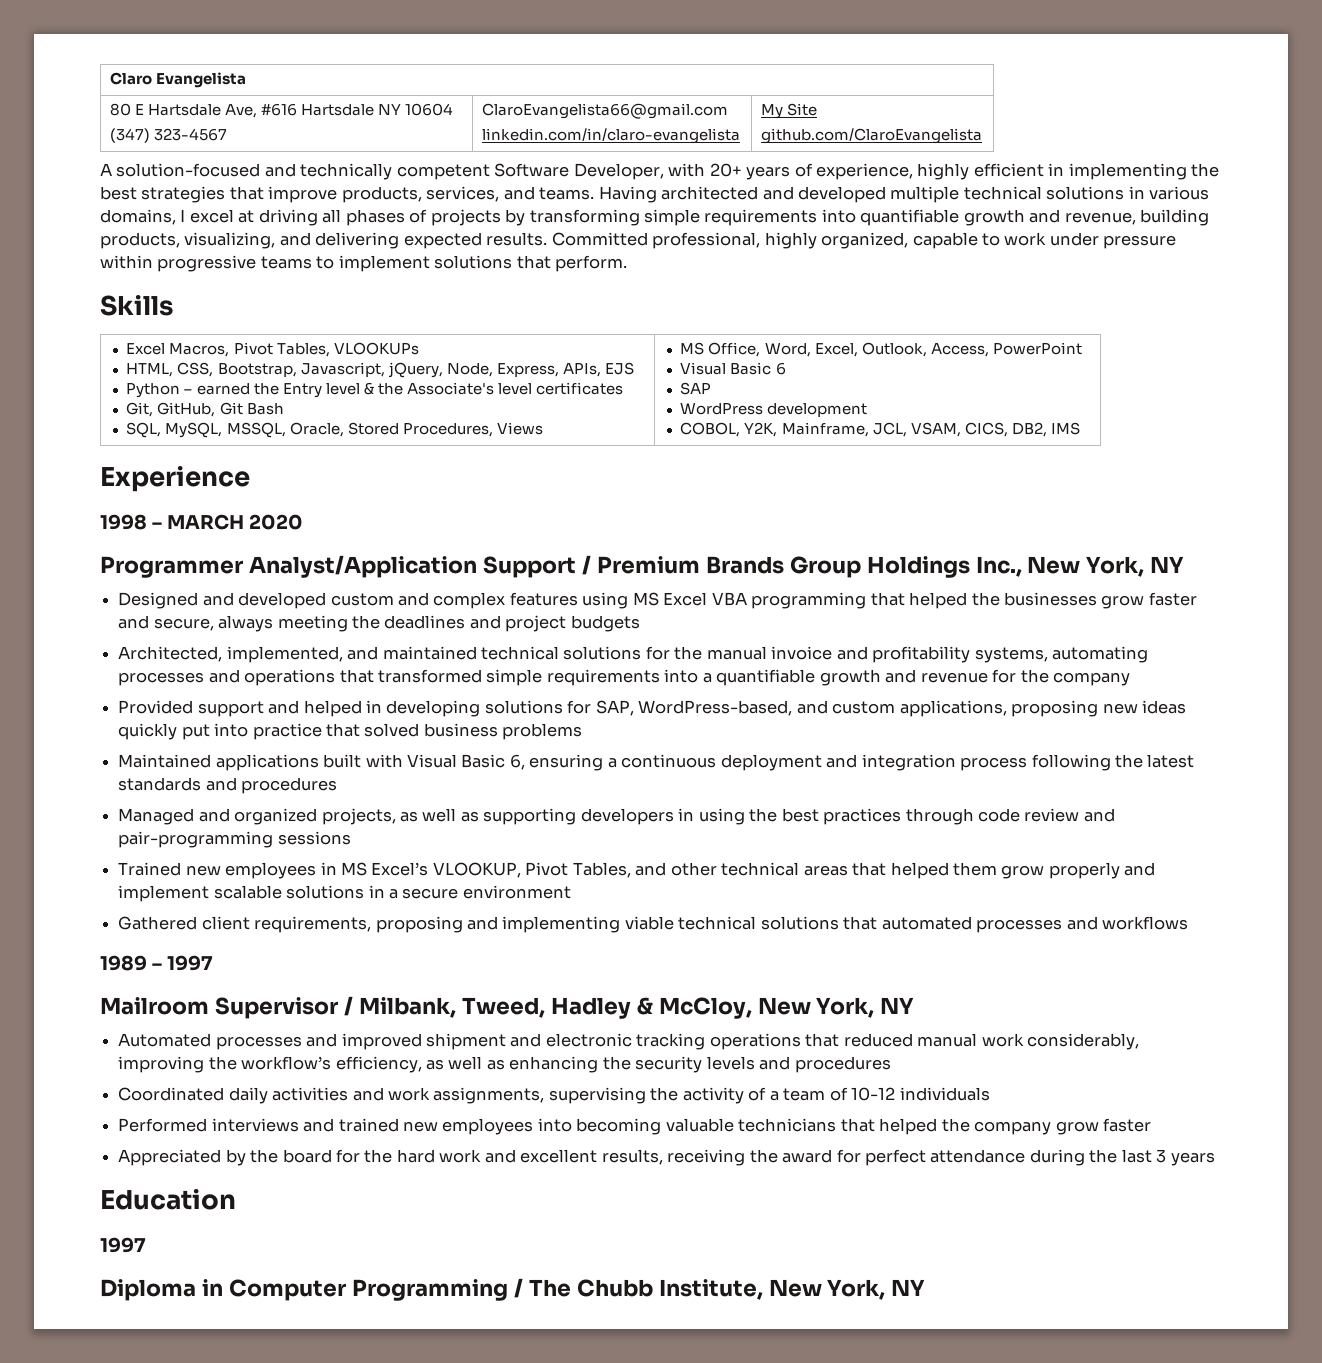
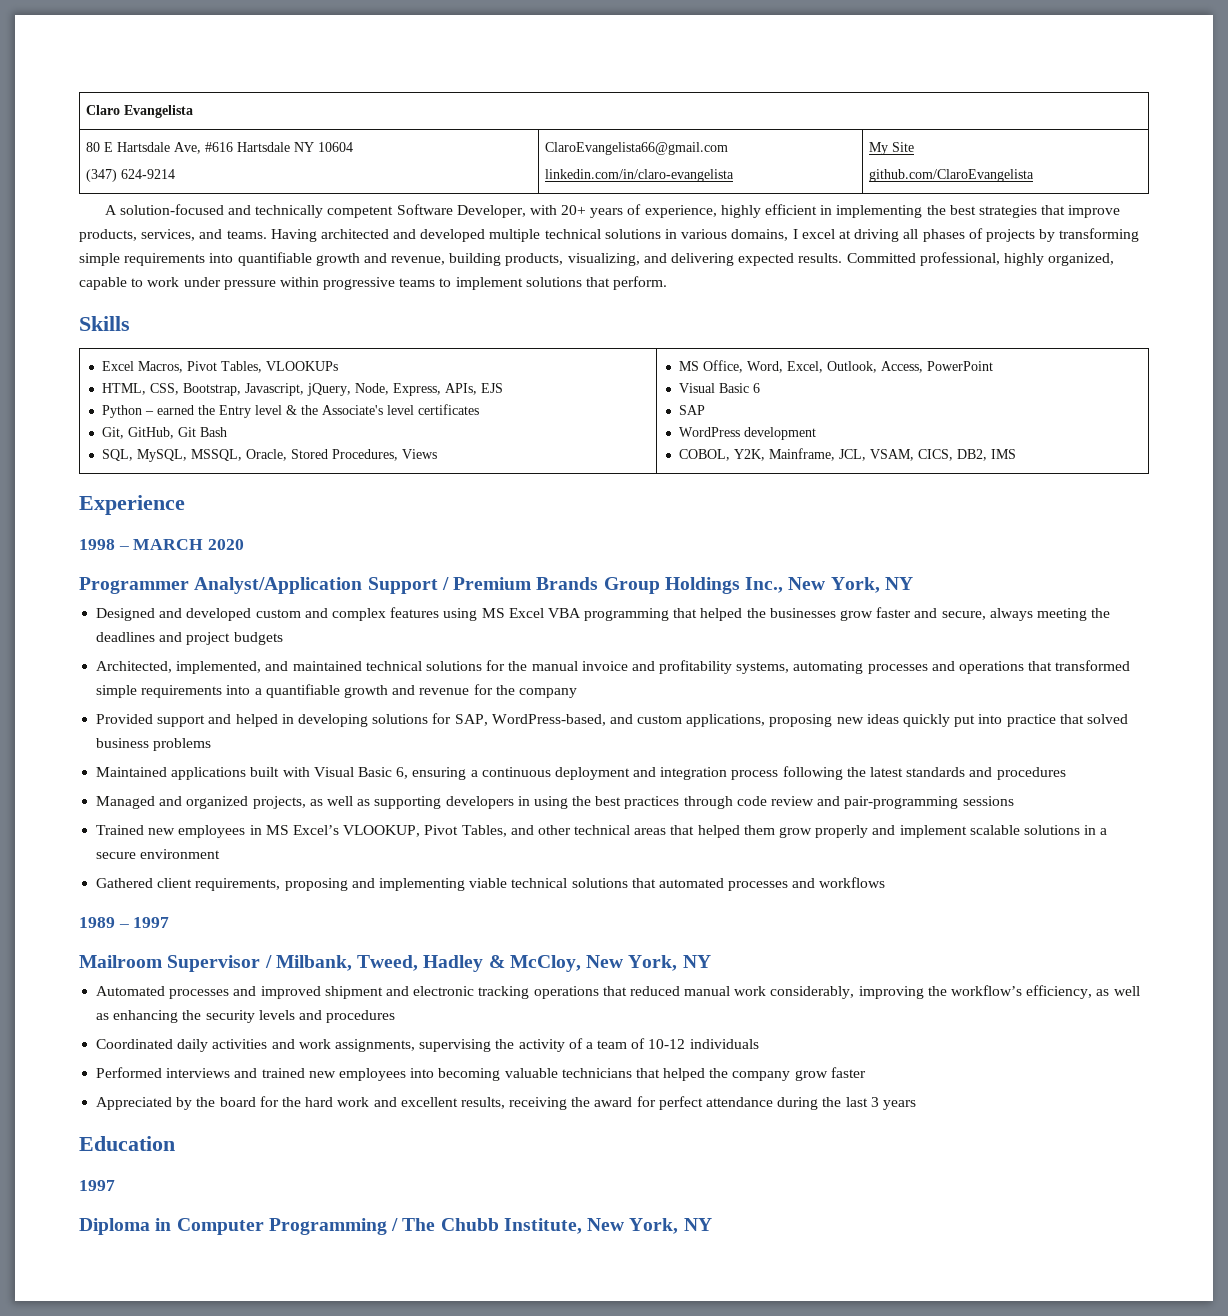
[153,128,227,141] 323-4567 -> [121,169,176,179] 624-9214

